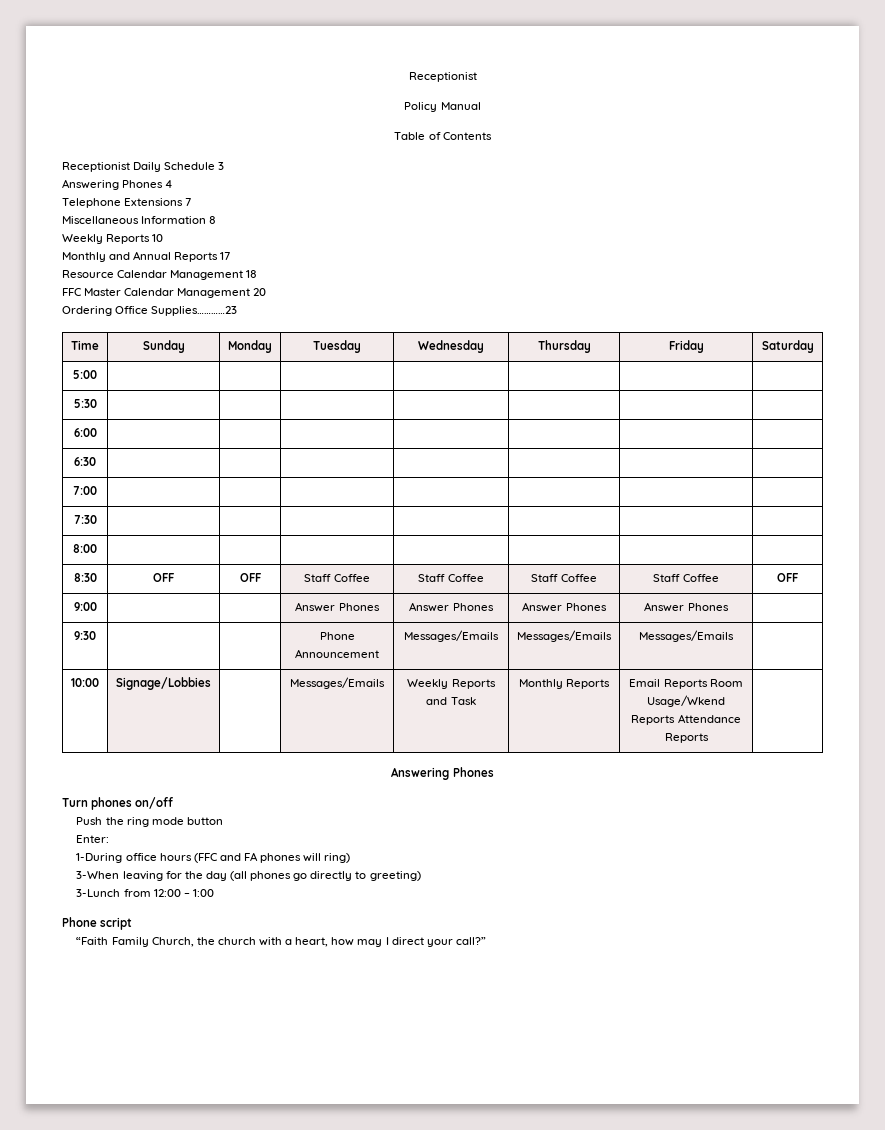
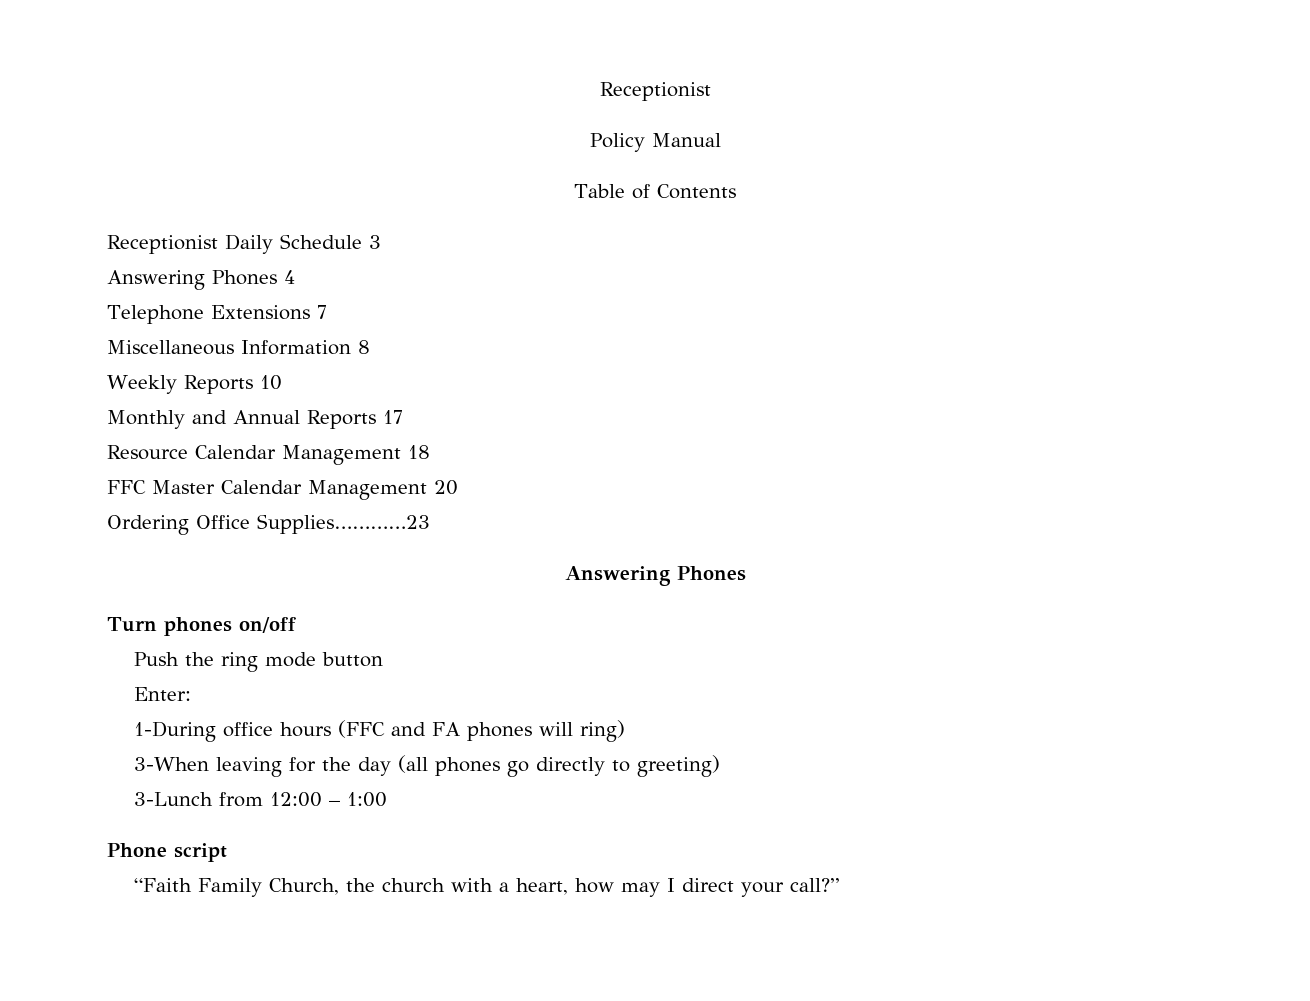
[71,340,99,350] [142,340,185,353] [228,340,272,353] [313,340,361,353] [418,340,484,353] [537,340,591,353] [668,340,704,353] [761,340,814,353] [73,370,97,379] [73,399,97,408] [73,428,97,437] [74,457,96,466] [73,486,97,495] [73,515,97,524] [73,544,97,553] [73,573,97,582] [153,573,174,582] [239,573,261,582] [304,574,370,582] [418,574,484,582] [531,574,597,582] [653,574,719,582] [777,573,798,582] [73,602,97,611] [295,602,380,612] [409,602,494,612] [522,602,607,612] [644,602,729,612] [74,631,96,640] [319,632,355,640] [295,649,379,658] [404,630,499,642] [517,630,612,642] [639,630,734,642] [71,678,99,687] [116,677,211,690] [290,677,385,689] [407,679,496,689] [426,697,476,705] [518,679,611,689] [629,679,743,689] [647,695,725,707] [631,714,741,725] [664,733,709,743] // Time | Sunday | Monday | Tuesday | Wednesday | Thursday | Friday | Saturday // 5:00 | | | | | | | // 5:30 | | | | | | | // 6:00 | | | | | | | // 6:30 | | | | | | | // 7:00 | | | | | | | // 7:30 | | | | | | | // 8:00 | | | | | | | // 8:30 | OFF | OFF | Staff Coffee | Staff Coffee | Staff Coffee | Staff Coffee | OFF // 9:00 | | | Answer Phones | Answer Phones | Answer Phones | Answer Phones | // 9:30 | | | Phone Announcement | Messages/Emails | Messages/Emails | Messages/Emails | // 10:00 | Signage/Lobbies | | Messages/Emails | Weekly Reports and Task | Monthly Reports | Email Reports Room Usage/Wkend Reports Attendance Reports | -> (430, 524) none

